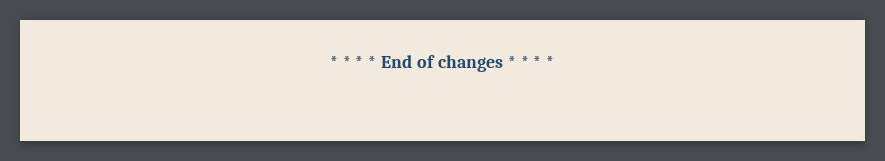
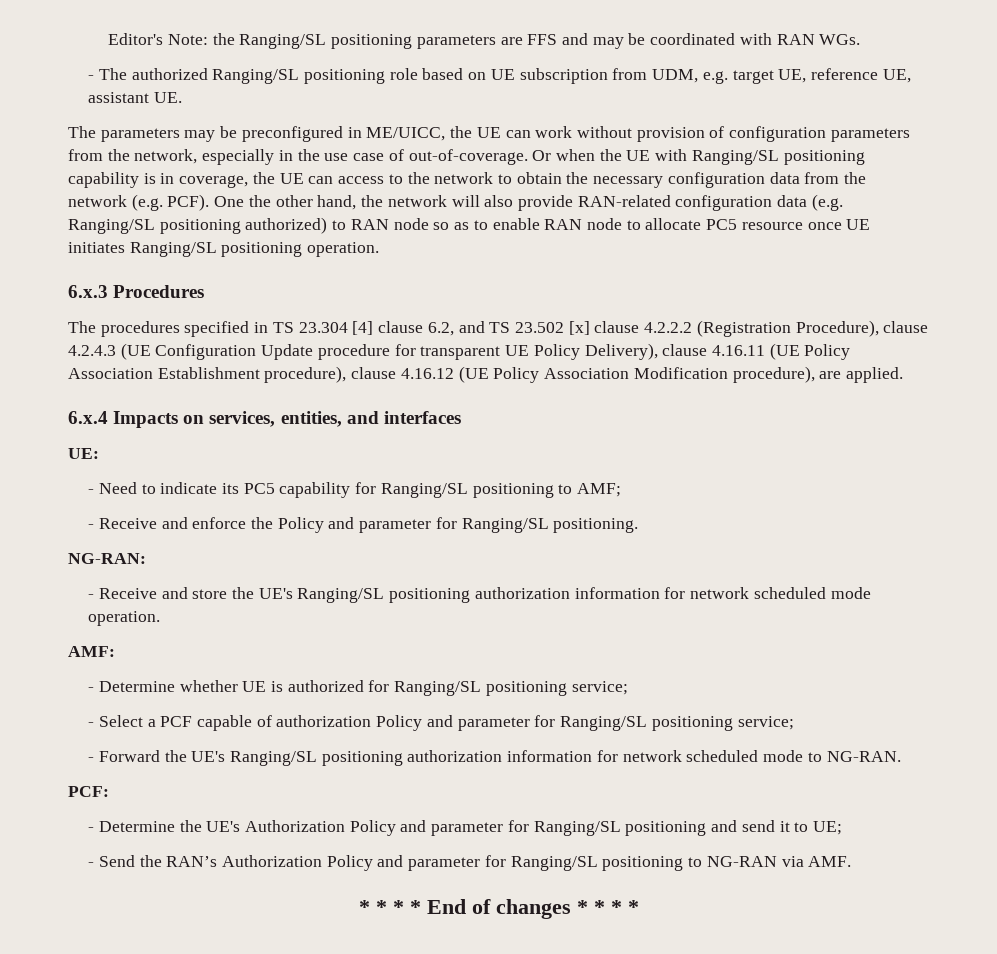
(329, 62) none -> [108,33,861,49] [88,68,911,84] [88,92,182,103] [68,126,910,142] [68,149,865,165] [68,172,867,188] [68,194,843,211] [68,217,871,234] [68,242,380,257] [68,285,205,298] [68,320,929,337] [68,343,851,360] [68,366,903,383] [68,411,461,428] [68,448,99,459] [88,482,622,498] [88,517,639,533] [68,553,146,564] [88,587,871,603] [88,611,161,626] [68,646,115,657] [88,680,628,696] [88,715,794,731] [88,750,901,766] [68,786,109,797] [88,820,842,836] [88,855,852,871] Editor's Note: the Ranging/SL positioning parameters are FFS and may be coordinated with RAN WGs. // - The authorized Ranging/SL positioning role based on UE subscription from UDM, e.g. target UE, reference UE, assistant UE. // The parameters may be preconfigured in ME/UICC, the UE can work without provision of configuration parameters from the network, especially in the use case of out-of-coverage. Or when the UE with Ranging/SL positioning capability is in coverage, the UE can access to the network to obtain the necessary configuration data from the network (e.g. PCF). One the other hand, the network will also provide RAN-related configuration data (e.g. Ranging/SL positioning authorized) to RAN node so as to enable RAN node to allocate PC5 resource once UE initiates Ranging/SL positioning operation. // 6.x.3 Procedures // The procedures specified in TS 23.304 [4] clause 6.2, and TS 23.502 [x] clause 4.2.2.2 (Registration Procedure), clause 4.2.4.3 (UE Configuration Update procedure for transparent UE Policy Delivery), clause 4.16.11 (UE Policy Association Establishment procedure), clause 4.16.12 (UE Policy Association Modification procedure), are applied. // 6.x.4 Impacts on services, entities, and interfaces // UE: // - Need to indicate its PC5 capability for Ranging/SL positioning to AMF; // - Receive and enforce the Policy and parameter for Ranging/SL positioning. // NG-RAN: // - Receive and store the UE's Ranging/SL positioning authorization information for network scheduled mode operation. // AMF: // - Determine whether UE is authorized for Ranging/SL positioning service; // - Select a PCF capable of authorization Policy and parameter for Ranging/SL positioning service; // - Forward the UE's Ranging/SL positioning authorization information for network scheduled mode to NG-RAN. // PCF: // - Determine the UE's Authorization Policy and parameter for Ranging/SL positioning and send it to UE; // - Send the RAN’s Authorization Policy and parameter for Ranging/SL positioning to NG-RAN via AMF. //

